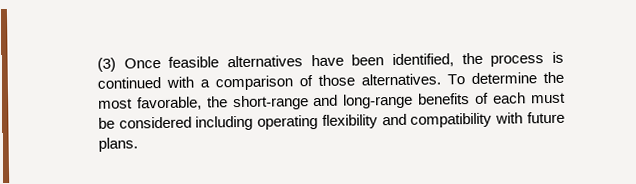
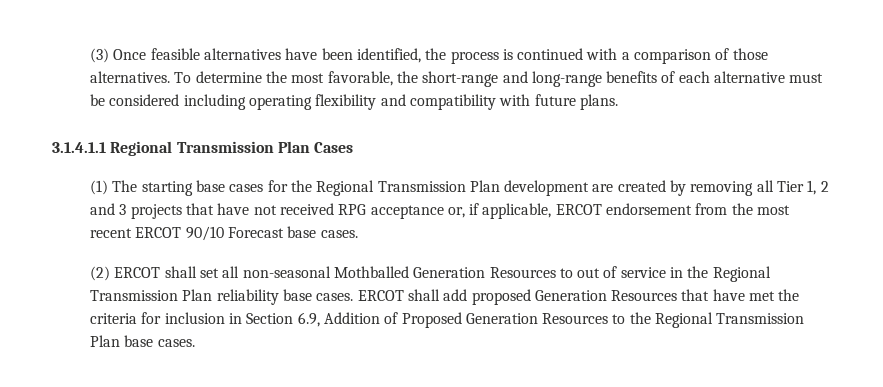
(527, 98) none -> [714,71,786,83] alternative
(138, 144) none -> [52,141,354,156] [89,180,829,196] [89,203,791,219] [89,226,358,241] [89,266,771,282] [89,289,800,305] [89,312,805,328] [89,335,195,347] // 3.1.4.1.1 Regional Transmission Plan Cases // (1) The starting base cases for the Regional Transmission Plan development are created by removing all Tier 1, 2 and 3 projects that have not received RPG acceptance or, if applicable, ERCOT endorsement from the most recent ERCOT 90/10 Forecast base cases. // (2) ERCOT shall set all non-seasonal Mothballed Generation Resources to out of service in the Regional Transmission Plan reliability base cases. ERCOT shall add proposed Generation Resources that have met the criteria for inclusion in Section 6.9, Addition of Proposed Generation Resources to the Regional Transmission Plan base cases.

